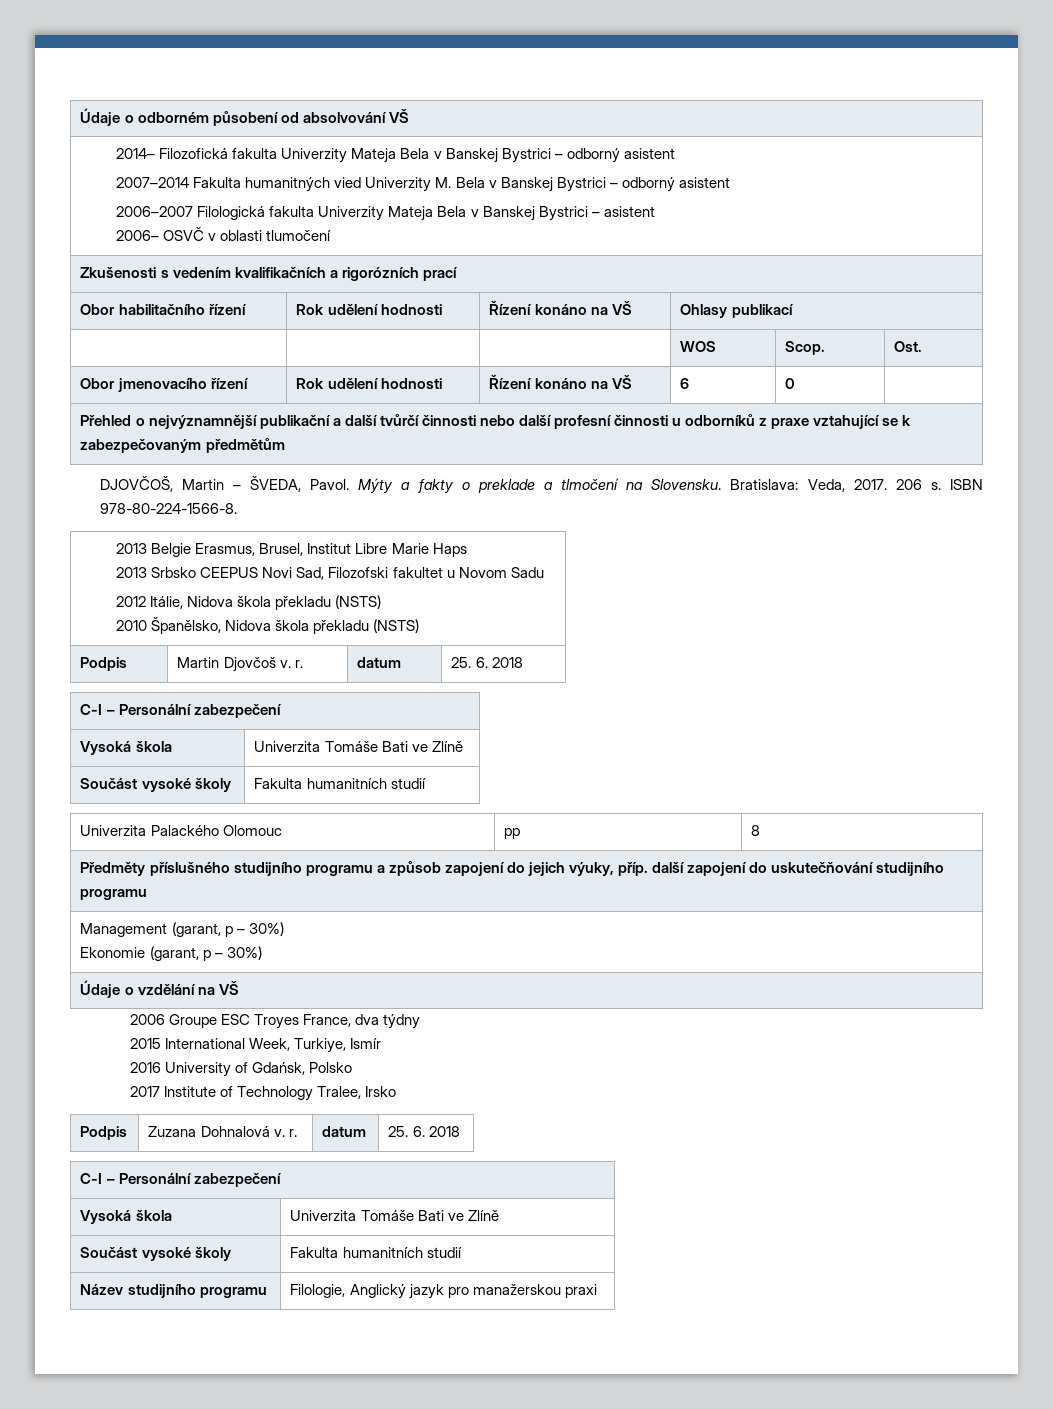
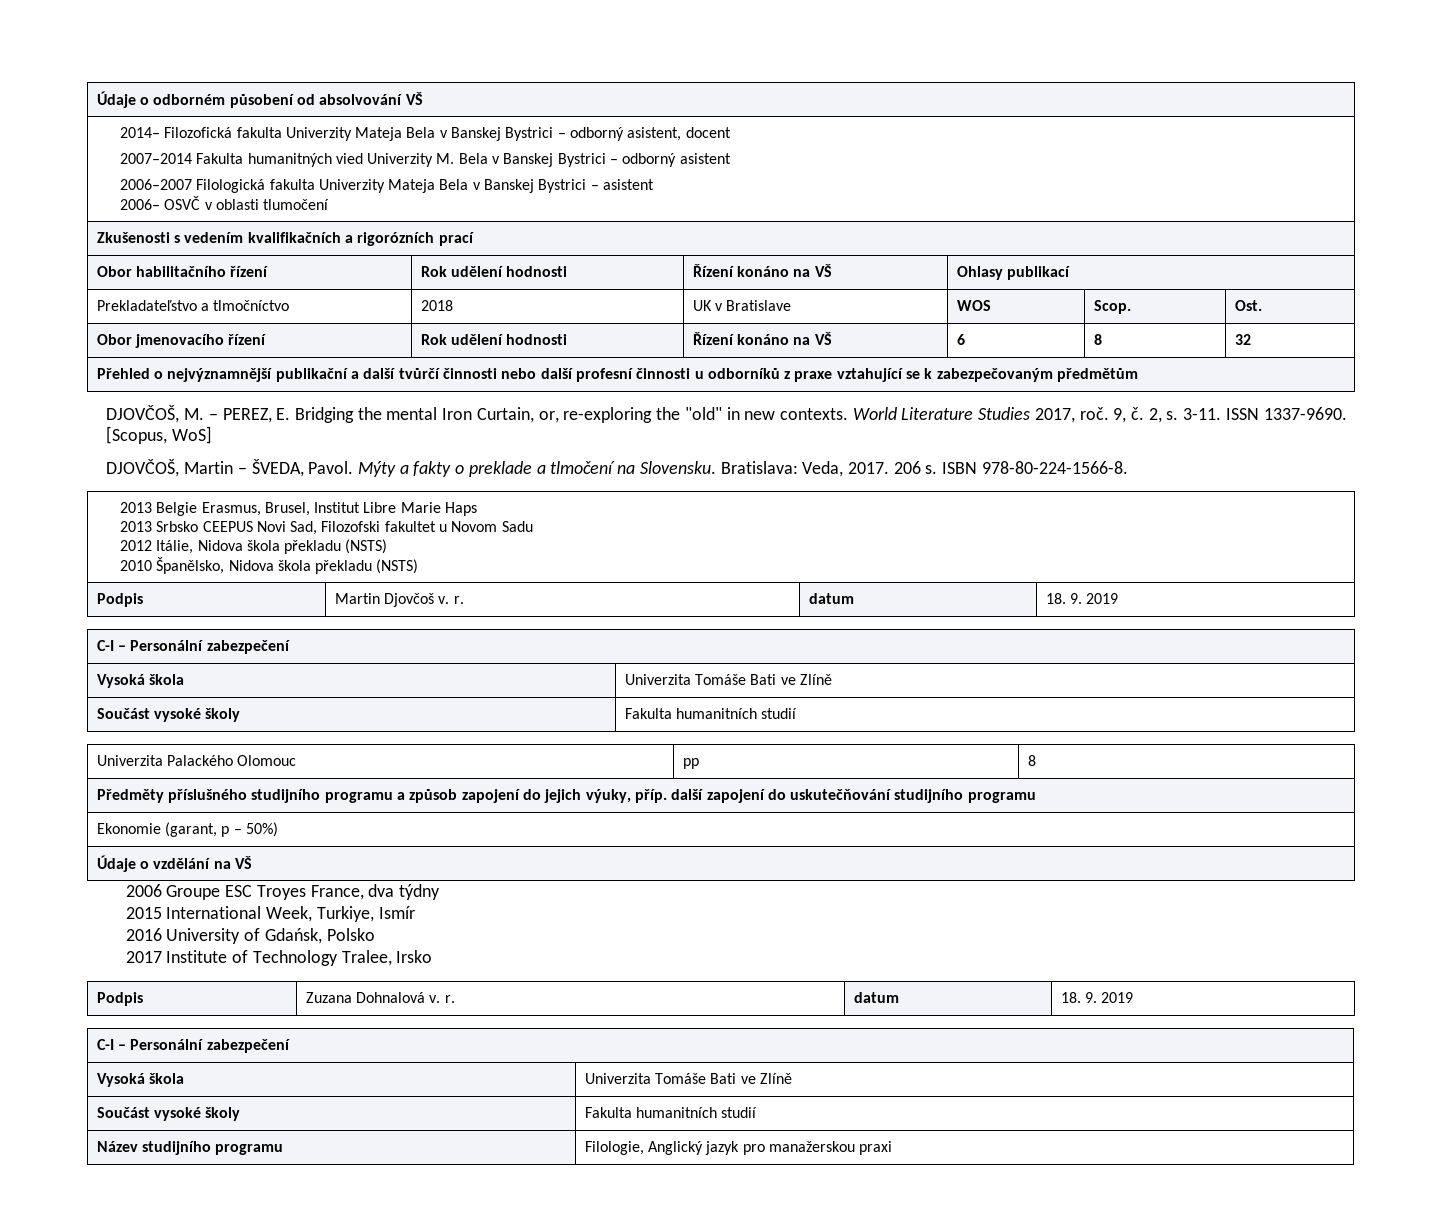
[623,148,675,159] asistent -> [627,127,731,141] asistent, docent
(794, 311) | | -> [96,300,290,311] [420,300,453,311] [692,300,792,311] Prekladateľstvo a tlmočníctvo | 2018 | UK v Bratislave
[785,378,796,389] 0 | -> [1093,334,1102,345] [1234,334,1251,345] 8 | 32
(285, 445) none -> [106,405,1347,423] [106,426,213,444] // DJOVČOŠ, M. – PEREZ, E. Bridging the mental Iron Curtain, or, re-exploring the "old" in new contexts. World Literature Studies 2017, roč. 9, č. 2, s. 3-11. ISSN 1337-9690. [Scopus, WoS]
[451,657,523,668] 25. 6. 2018 -> [1045,593,1119,604] 18. 9. 2019
[80,922,284,937] Management (garant, p – 30%) // -> (1036, 797) none
[226,946,262,960] 30%) -> [245,822,278,837] 50%)
[388,1126,460,1137] 25. 6. 2018 -> [1060,992,1134,1003] 18. 9. 2019

